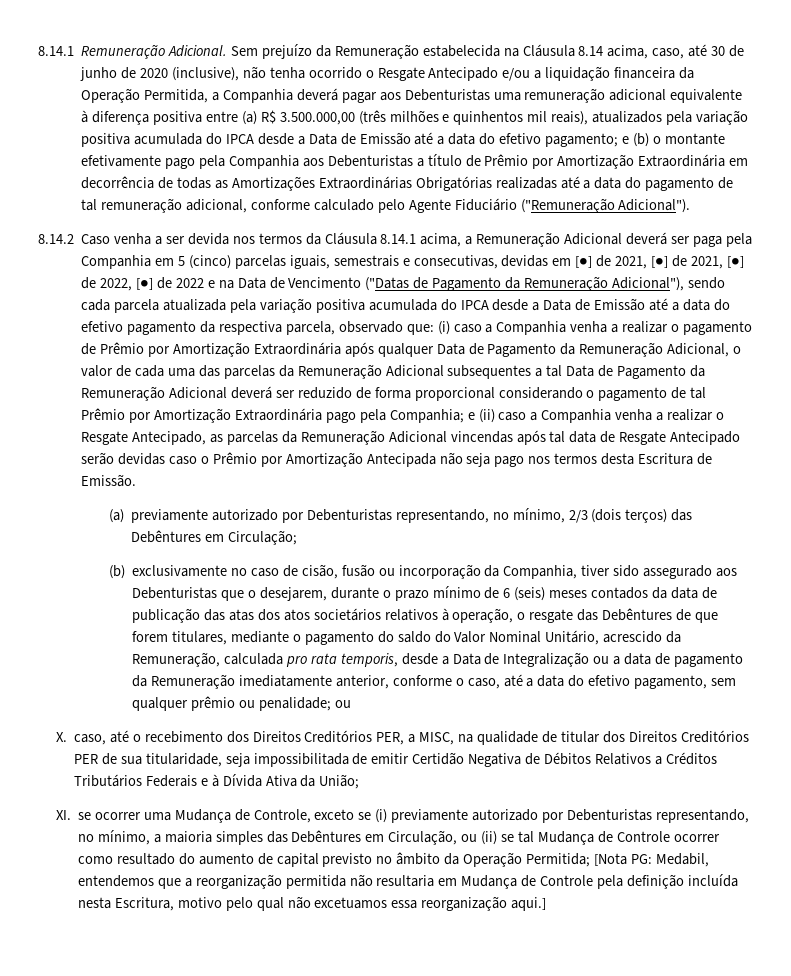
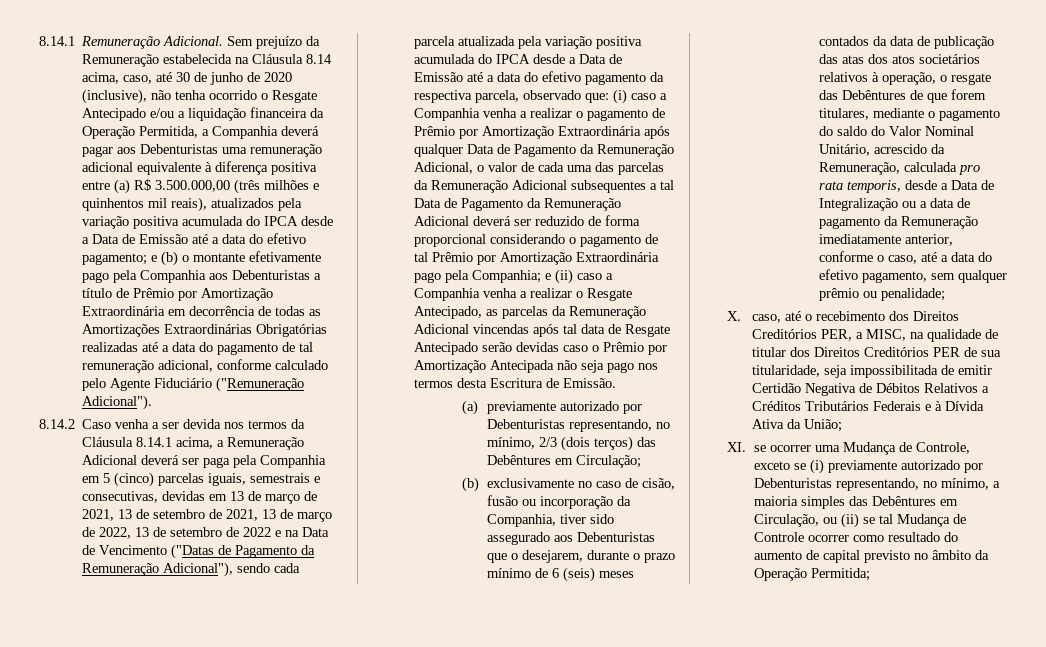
[575,255,744,269] [81,277,154,291] [●] de 2021, [●] de 2021, [●] de 2022, [●] -> [230,491,318,504] [82,509,333,522] [82,527,223,539] 13 de março de 2021, 13 de setembro de 2021, 13 de março de 2022, 13 de setembro
[334,700,351,708] ou -> (945, 294) none
[593,853,709,867] [77,874,738,889] [77,896,547,911] [Nota PG: Medabil, entendemos que a reorganização permitida não resultaria em Mudança de Controle pela definição incluída nesta Escritura, motivo pelo qual não excetuamos essa reorganização aqui.] -> (870, 574) none

